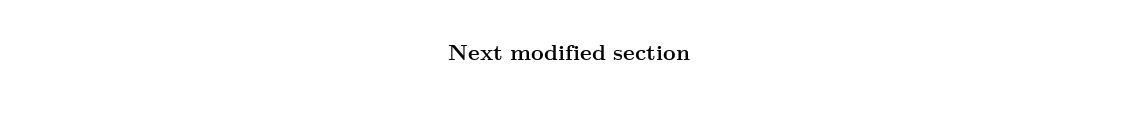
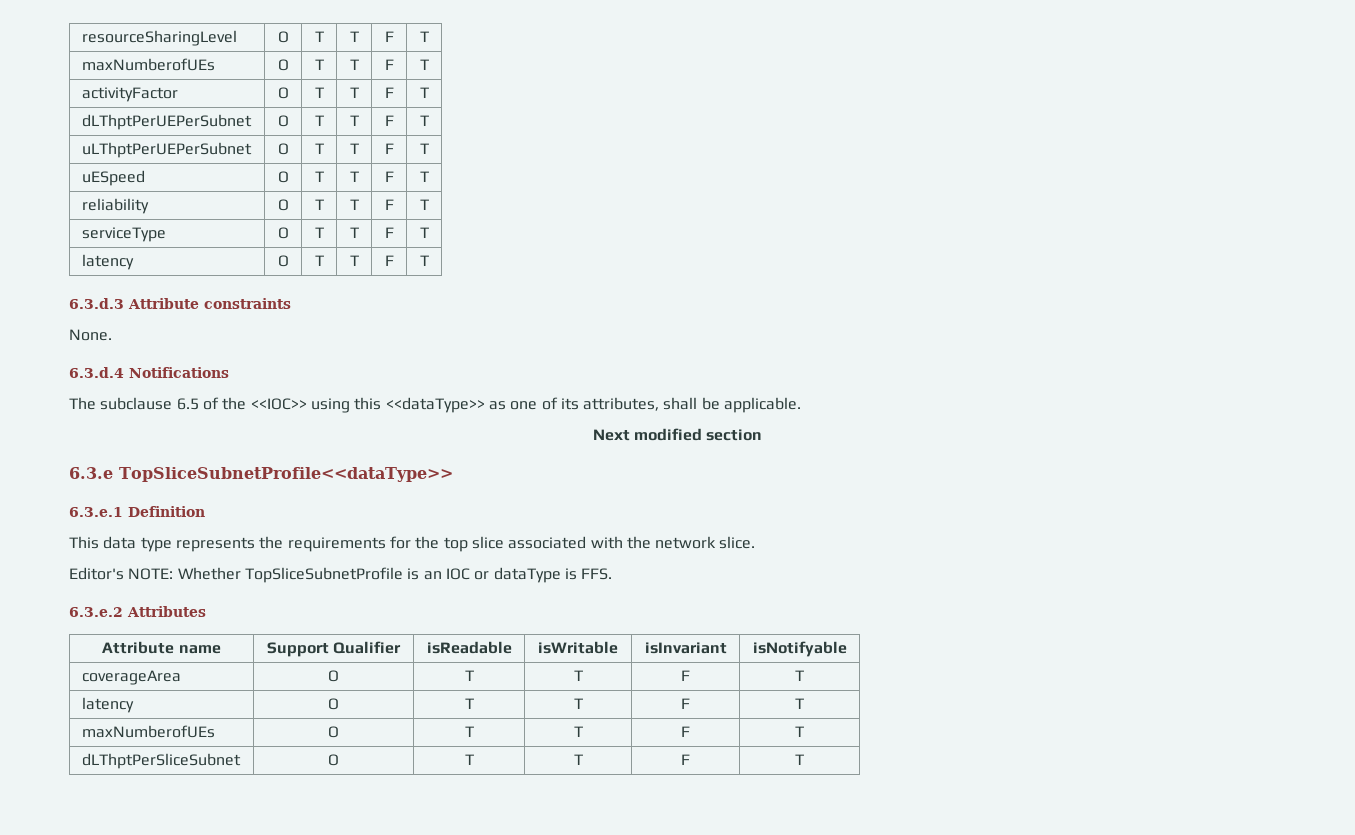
[447,45,690,60] Next modified section -> [81,30,237,46] [277,31,289,43] [314,31,324,42] [349,31,359,42] [384,31,394,42] [419,31,429,42] [81,58,215,71] [277,59,289,71] [314,59,324,70] [349,59,359,70] [384,59,394,70] [419,59,429,70] [81,87,178,102] [277,87,289,99] [314,87,324,98] [349,87,359,98] [384,87,394,98] [419,87,429,98] [81,114,252,130] [277,115,289,127] [314,115,324,126] [349,115,359,126] [384,115,394,126] [419,115,429,126] [81,142,252,158] [277,143,289,155] [314,143,324,154] [349,143,359,154] [384,143,394,154] [419,143,429,154] [81,170,145,186] [277,171,289,183] [314,171,324,182] [349,171,359,182] [384,171,394,182] [419,171,429,182] [81,198,149,214] [277,199,289,211] [314,199,324,210] [349,199,359,210] [384,199,394,210] [419,199,429,210] [81,227,166,242] [277,227,289,239] [314,227,324,238] [349,227,359,238] [384,227,394,238] [419,227,429,238] [81,254,134,270] [277,255,289,267] [314,255,324,266] [349,255,359,266] [384,255,394,266] [419,255,429,266] [69,298,291,309] [69,329,112,341] [69,367,229,378] [69,397,802,413] [592,428,763,441] [69,467,453,482] [69,506,205,517] [69,536,756,552] [69,567,613,583] [69,606,206,617] [102,641,221,654] [266,641,402,657] [426,641,512,654] [538,641,618,654] [644,642,727,654] [752,641,847,657] [81,670,181,685] [328,670,339,682] [464,670,474,681] [573,670,583,681] [681,670,690,681] [795,670,804,681] [81,697,134,713] [328,698,339,710] [464,698,474,709] [573,698,583,709] [681,698,690,709] [795,698,804,709] [81,725,215,738] [328,726,339,738] [464,726,474,737] [573,726,583,737] [681,726,690,737] [795,726,804,737] [81,753,241,769] [328,754,339,766] [464,754,474,765] [573,754,583,765] [681,754,690,765] [795,754,804,765] resourceSharingLevel | O | T | T | F | T // maxNumberofUEs | O | T | T | F | T // activityFactor | O | T | T | F | T // dLThptPerUEPerSubnet | O | T | T | F | T // uLThptPerUEPerSubnet | O | T | T | F | T // uESpeed | O | T | T | F | T // reliability | O | T | T | F | T // serviceType | O | T | T | F | T // latency | O | T | T | F | T // 6.3.d.3 Attribute constraints // None. // 6.3.d.4 Notifications // The subclause 6.5 of the <<IOC>> using this <<dataType>> as one of its attributes, shall be applicable. // Next modified section // 6.3.e TopSliceSubnetProfile<<dataType>> // 6.3.e.1 Definition // This data type represents the requirements for the top slice associated with the network slice. // Editor's NOTE: Whether TopSliceSubnetProfile is an IOC or dataType is FFS. // 6.3.e.2 Attributes // Attribute name | Support Qualifier | isReadable | isWritable | isInvariant | isNotifyable // coverageArea | O | T | T | F | T // latency | O | T | T | F | T // maxNumberofUEs | O | T | T | F | T // dLThptPerSliceSubnet | O | T | T | F | T

